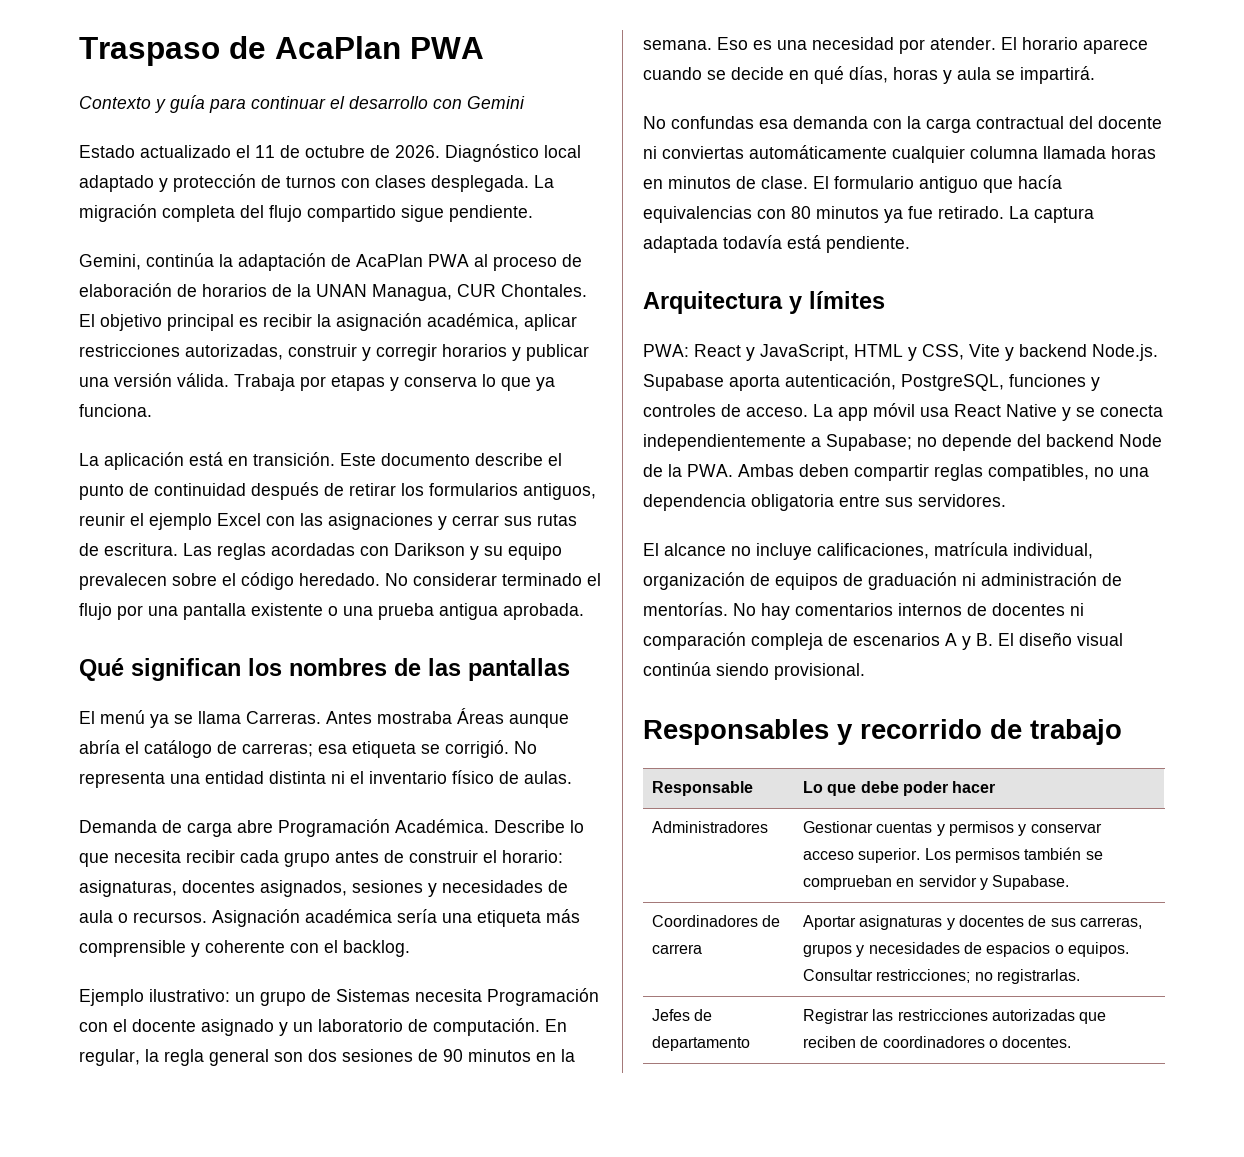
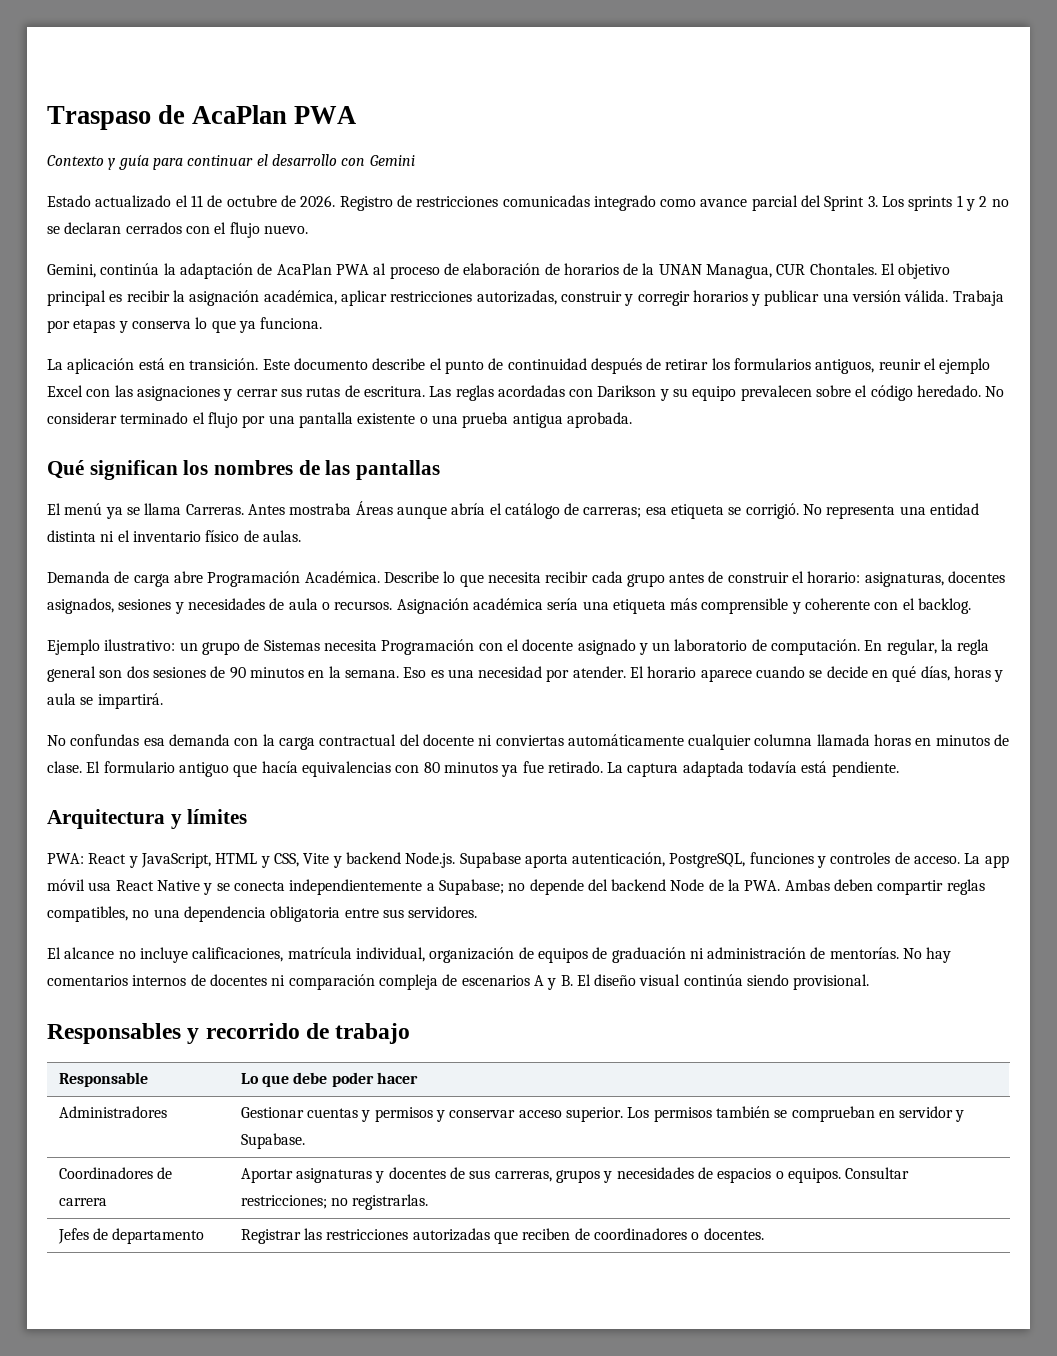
[445,144,581,162] [79,174,554,192] [79,204,533,222] Diagnóstico local adaptado y protección de turnos con clases desplegada. La migración completa del flujo compartido sigue pendiente. -> [339,195,1009,211] [47,222,308,238] Registro de restricciones comunicadas integrado como avance parcial del Sprint 3. Los sprints 1 y 2 no se declaran cerrados con el flujo nuevo.

